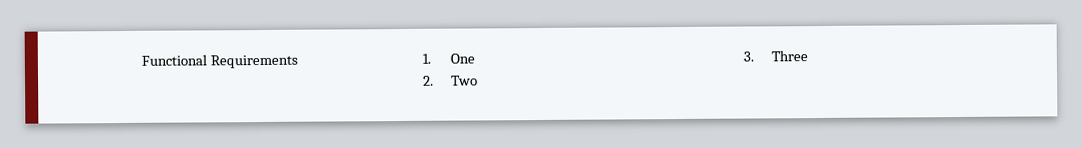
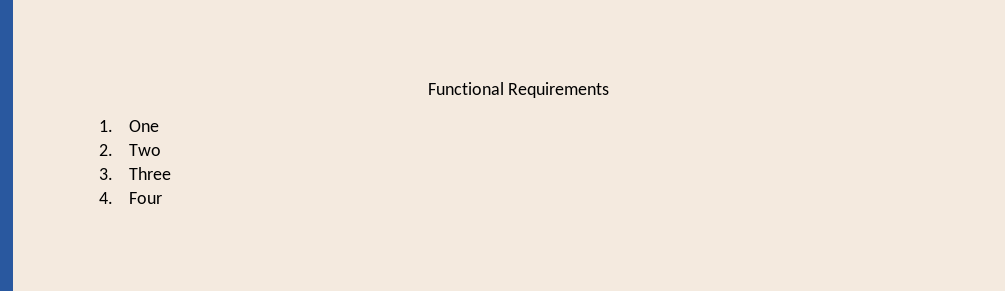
(809, 56) none -> [98,192,162,204] // 4. Four

